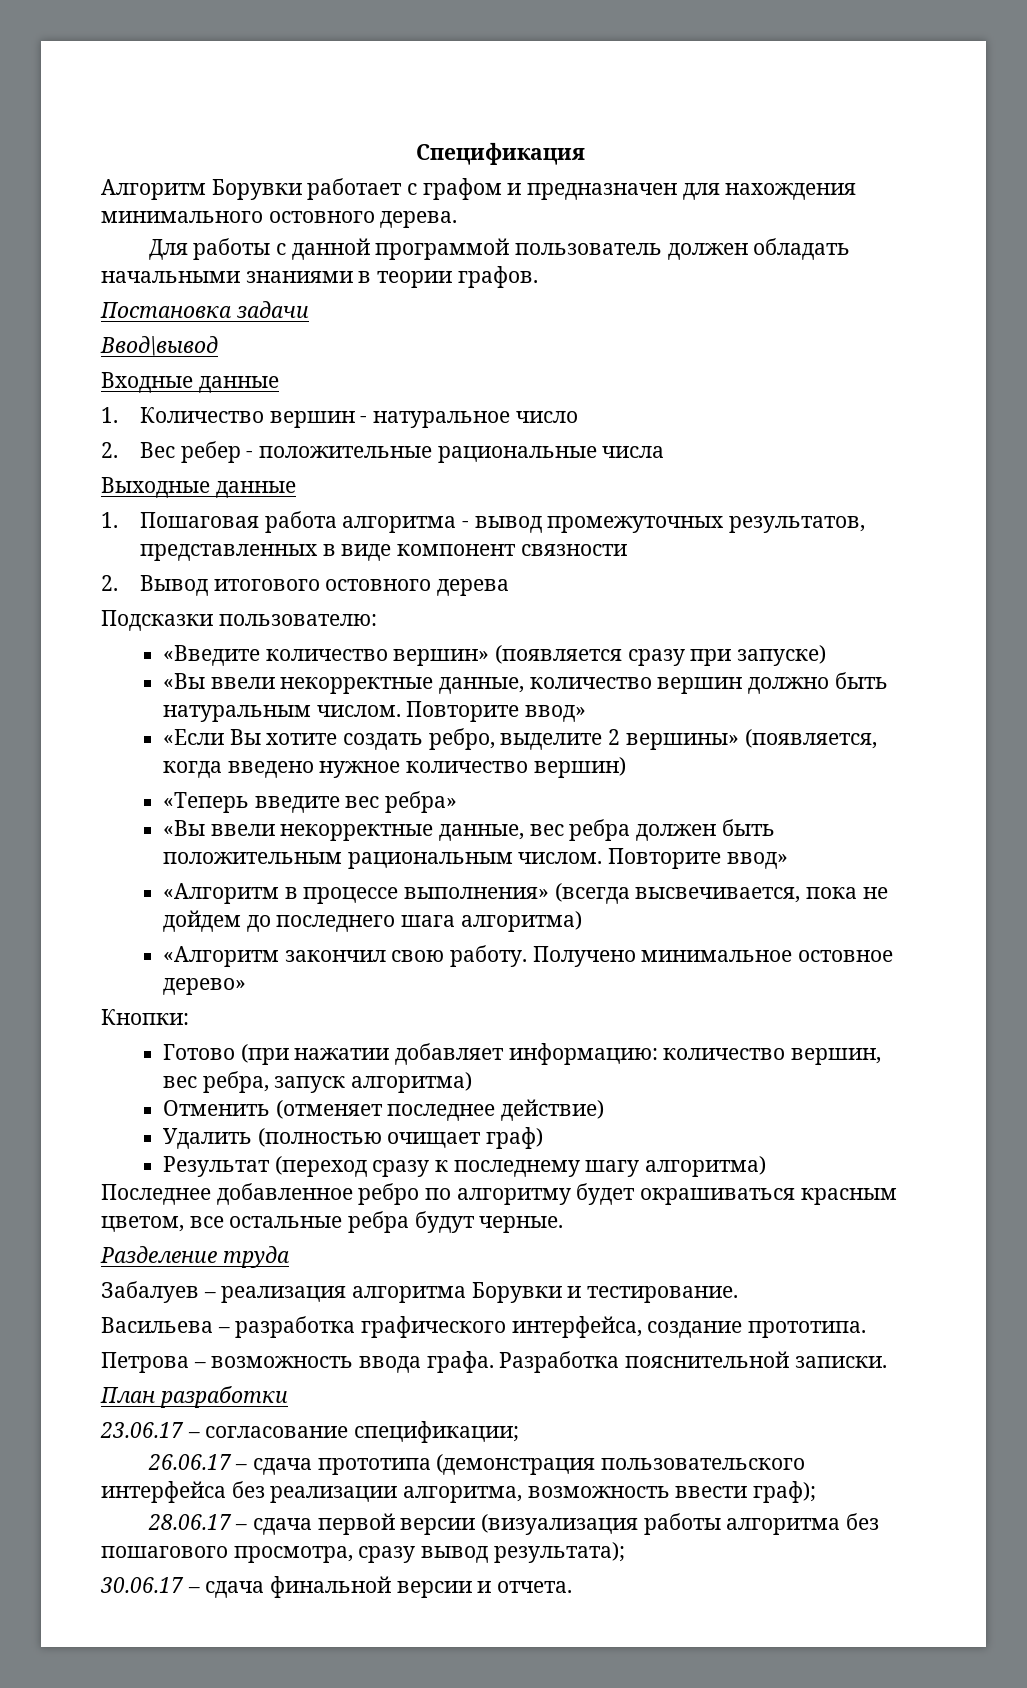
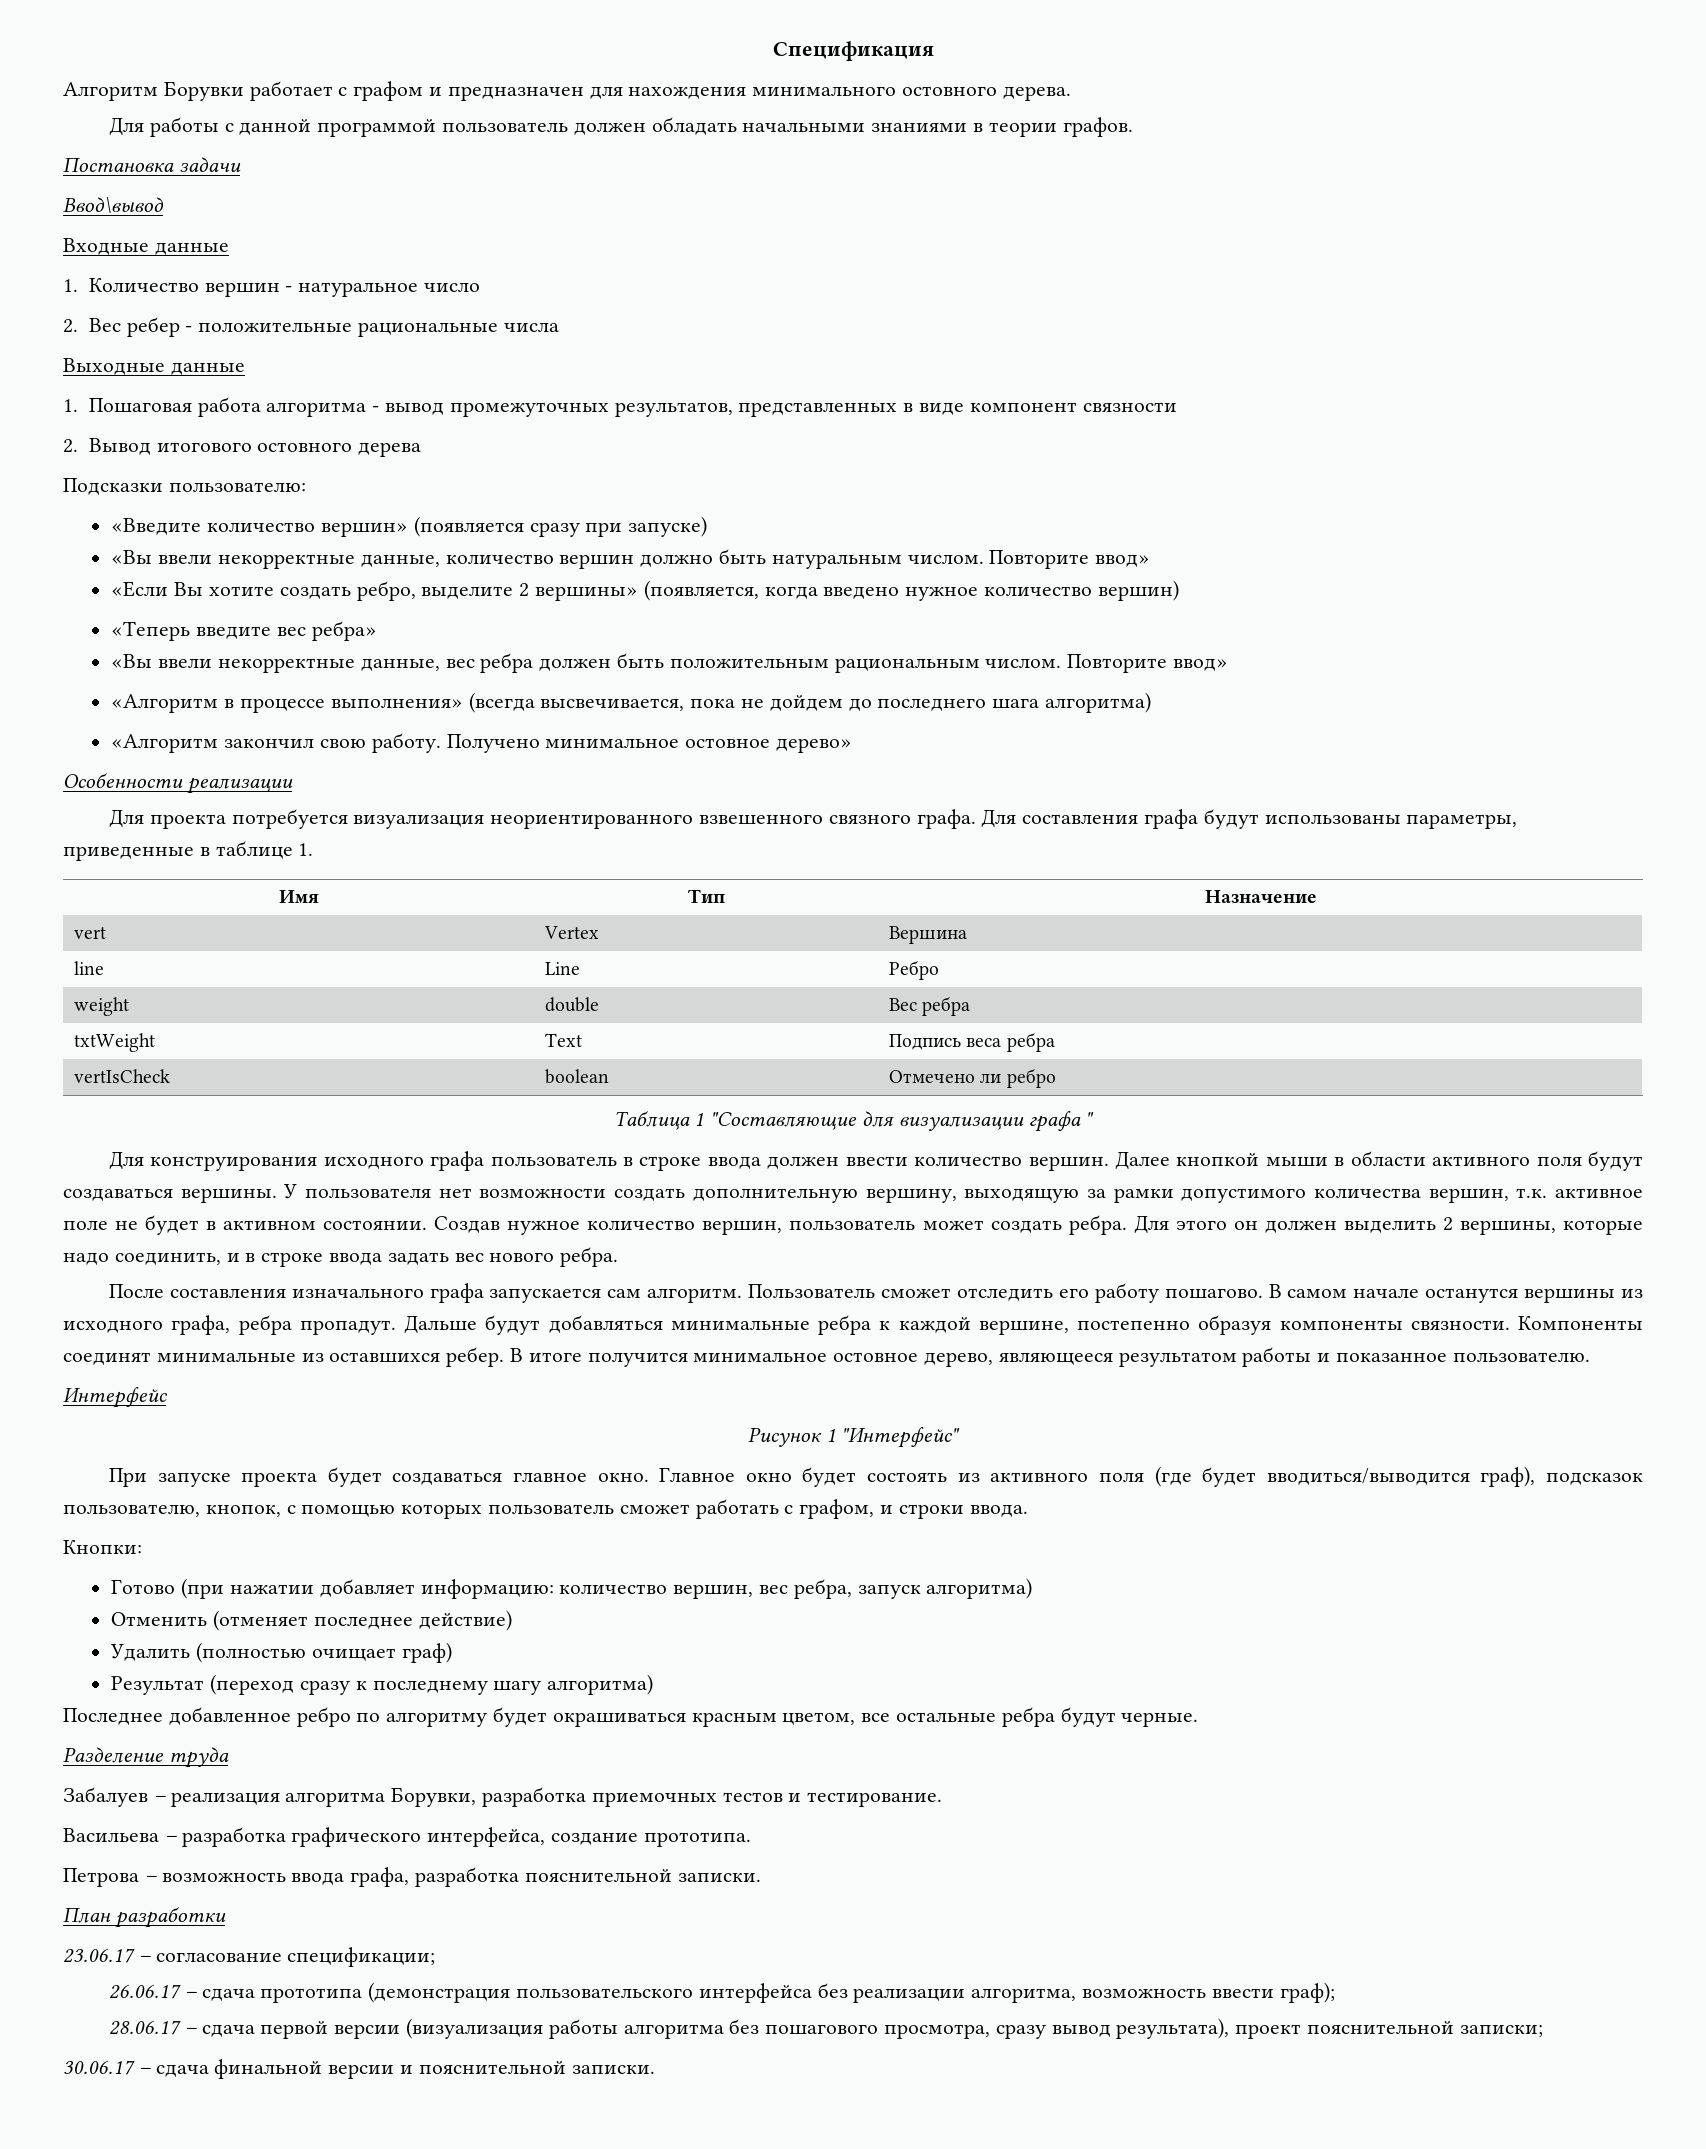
(247, 986) none -> [63,773,293,794] [108,809,1518,829] [63,841,314,861] [279,890,319,903] [688,889,725,903] [1204,890,1317,903] [74,927,107,939] [544,926,600,939] [889,926,968,944] [74,961,105,975] [545,962,581,975] [889,960,940,980] [74,997,130,1016] [545,997,600,1012] [889,996,971,1016] [74,1033,156,1052] [545,1033,583,1047] [889,1032,1055,1052] [74,1069,171,1083] [545,1069,610,1084] [889,1068,1056,1088] [613,1111,1095,1132] [108,1151,1644,1171] [63,1184,1643,1203] [63,1215,1643,1235] [63,1247,619,1267] [108,1283,1644,1303] [63,1315,1643,1335] [63,1347,1590,1367] [63,1387,168,1408] [747,1427,961,1448] [108,1466,1644,1487] [63,1499,1028,1519] // Особенности реализации // Для проекта потребуется визуализация неориентированного взвешенного связного графа. Для составления графа будут использованы параметры, приведенные в таблице 1. // Имя | Тип | Назначение // vert | Vertex | Вершина // line | Line | Ребро // weight | double | Вес ребра // txtWeight | Text | Подпись веса ребра // vertIsCheck | boolean | Отмечено ли ребро // Таблица 1 "Составляющие для визуализации графа " // Для конструирования исходного графа пользователь в строке ввода должен ввести количество вершин. Далее кнопкой мыши в области активного поля будут создаваться вершины. У пользователя нет возможности создать дополнительную вершину, выходящую за рамки допустимого количества вершин, т.к. активное поле не будет в активном состоянии. Создав нужное количество вершин, пользователь может создать ребра. Для этого он должен выделить 2 вершины, которые надо соединить, и в строке ввода задать вес нового ребра. // После составления изначального графа запускается сам алгоритм. Пользователь сможет отследить его работу пошагово. В самом начале останутся вершины из исходного графа, ребра пропадут. Дальше будут добавляться минимальные ребра к каждой вершине, постепенно образуя компоненты связности. Компоненты соединят минимальные из оставшихся ребер. В итоге получится минимальное остовное дерево, являющееся результатом работы и показанное пользователю. // Интерфейс // Рисунок 1 "Интерфейс" // При запуске проекта будет создаваться главное окно. Главное окно будет состоять из активного поля (где будет вводиться/выводится граф), подсказок пользователю, кнопок, с помощью которых пользователь сможет работать с графом, и строки ввода.
[471,1282,562,1303] Борувки -> [391,1787,783,1807] Борувки, разработка приемочных тестов
[426,1351,620,1373] графа. Разработка -> [350,1867,520,1887] графа, разработка
[493,1542,625,1563] результата); -> [1116,2018,1543,2039] результата), проект пояснительной записки;
[497,1581,573,1593] отчета. -> [418,2061,655,2074] пояснительной записки.

